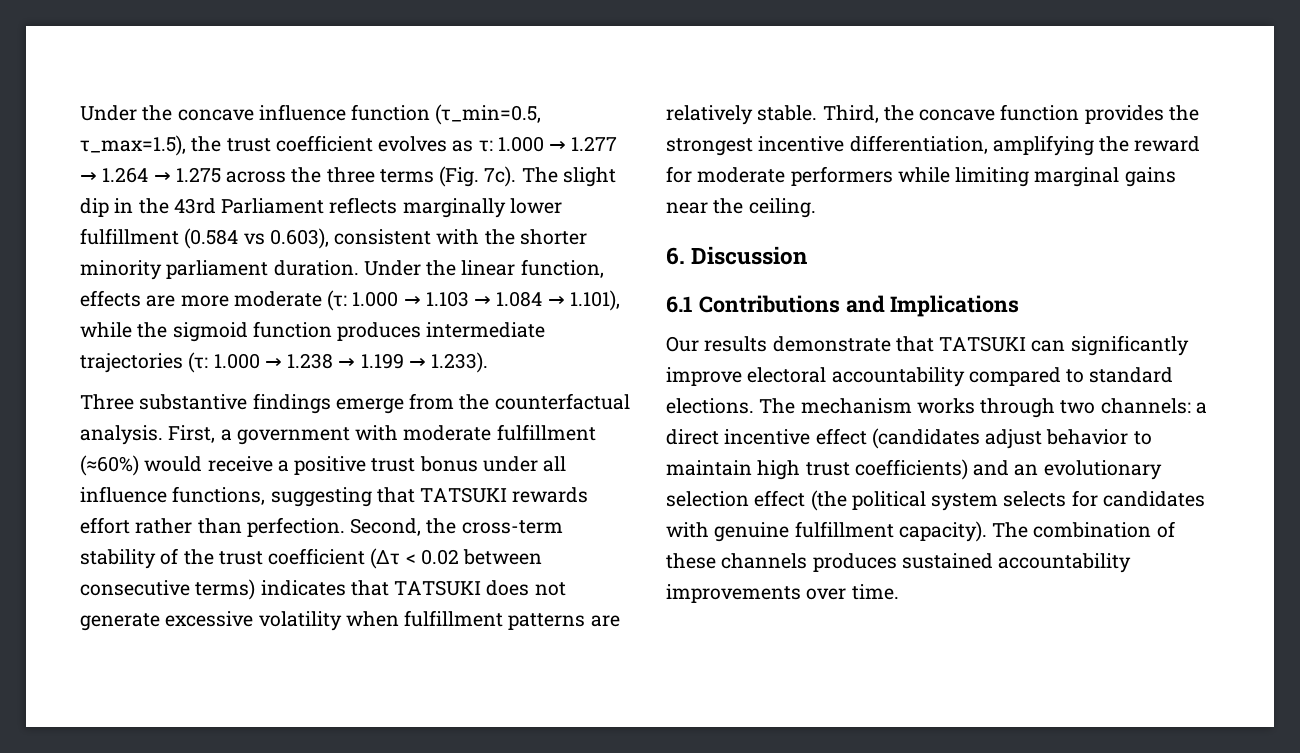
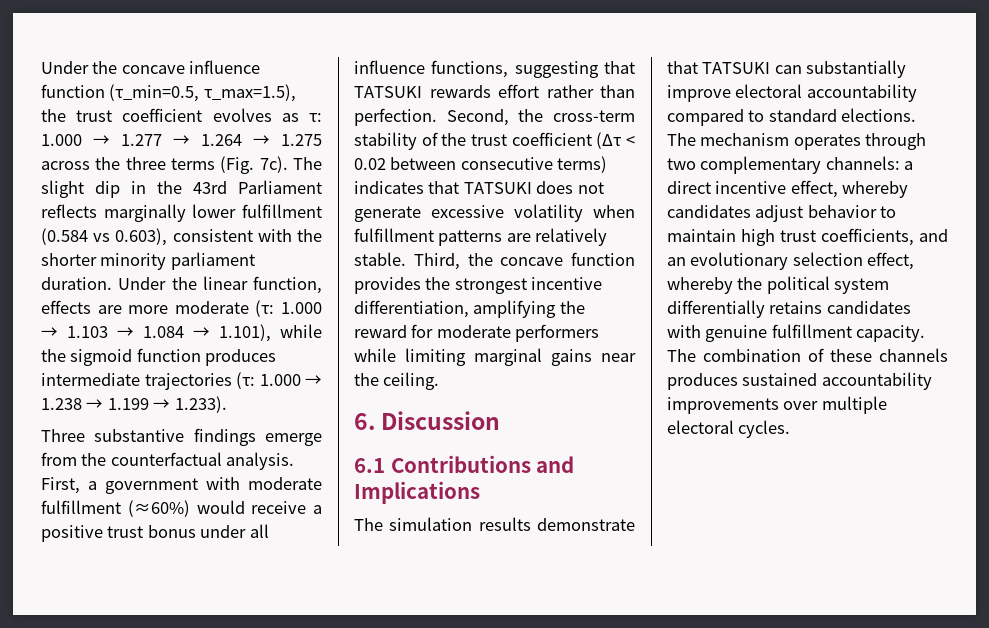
[666,336,699,352] Our -> [354,517,473,531] The simulation
[1070,335,1189,356] significantly -> [806,60,907,78] substantially
[916,398,975,414] works -> [793,134,861,150] operates
(1096, 407) none -> [700,156,822,174] complementary
[815,428,980,449] effect (candidates -> [790,180,909,198] [667,205,751,218] effect, whereby candidates
[854,459,968,480] coefficients) -> [821,228,914,246] coefficients,
[754,490,1098,511] effect (the political system selects for -> [867,252,915,270] [667,276,890,294] [667,300,823,318] effect, whereby the political system differentially retains
[898,521,987,542] capacity). -> [856,325,926,342] capacity.
[851,584,899,600] time. -> [821,396,887,414] [667,420,791,438] multiple electoral cycles.

